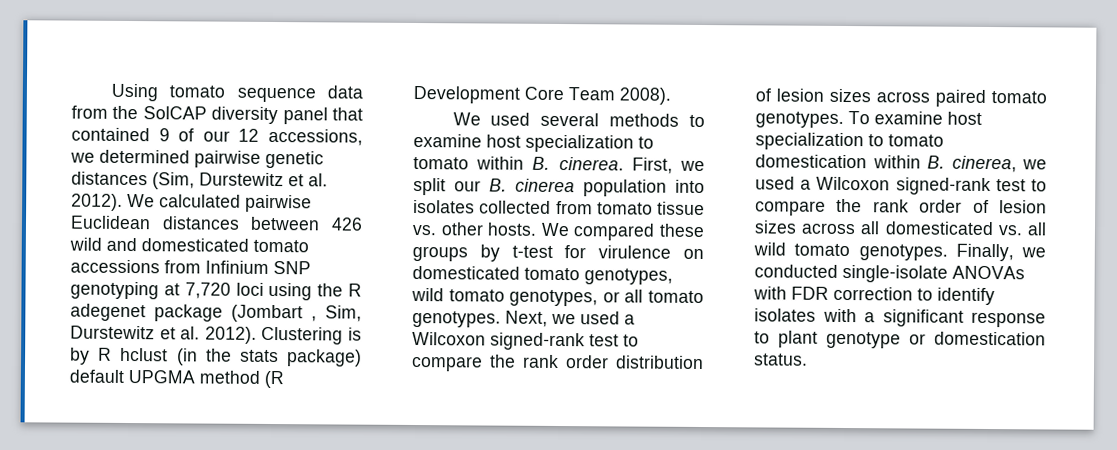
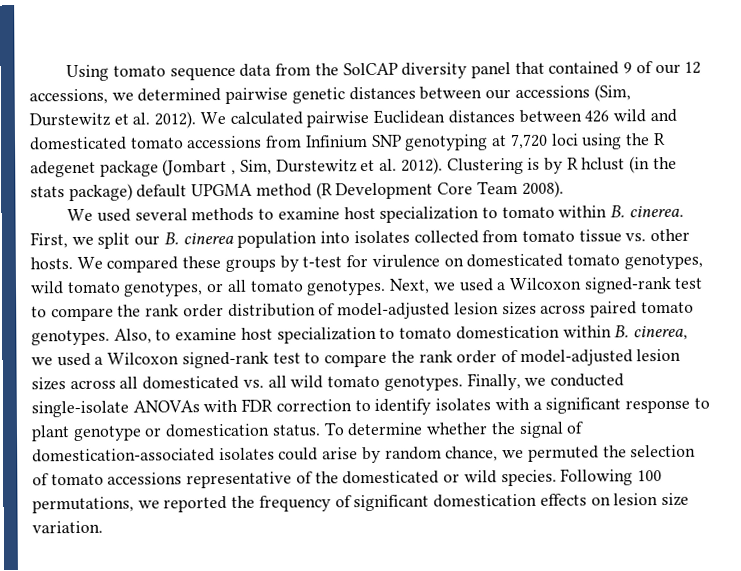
(148, 178) none -> [419,85,590,100] between our accessions
(771, 95) none -> [337,302,451,320] model-adjusted
[848,111,870,125] To -> [113,328,172,344] Also, to
(989, 206) none -> [519,349,633,366] model-adjusted
(808, 359) none -> [323,421,585,438] [32,444,697,464] [32,468,662,489] [32,492,689,514] [32,520,103,534] To determine whether the signal of domestication-associated isolates could arise by random chance, we permuted the selection of tomato accessions representative of the domesticated or wild species. Following 100 permutations, we reported the frequency of significant domestication effects on lesion size variation.

